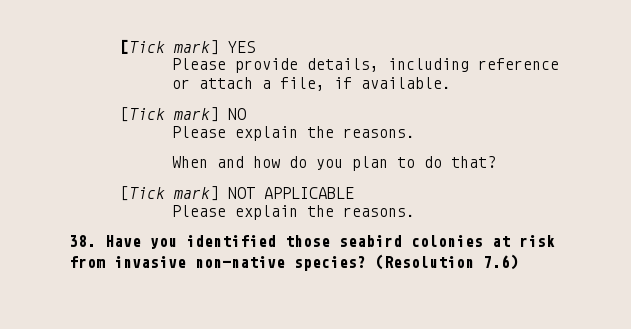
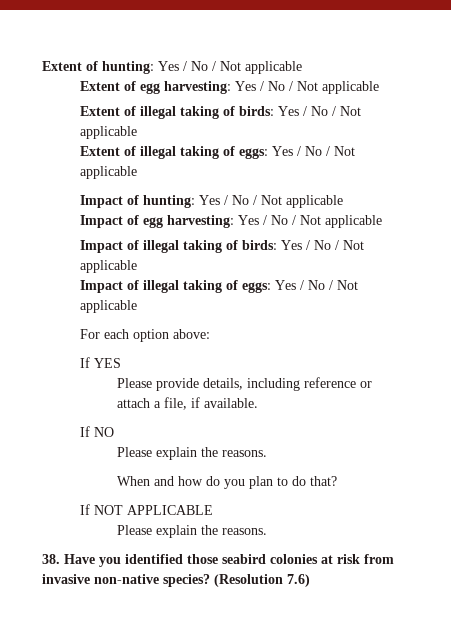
[120,39,220,55] [Tick mark] -> [42,61,302,74] [79,81,379,94] [79,106,361,119] [79,126,137,139] [79,146,355,159] [79,166,137,179] [79,195,343,208] [79,215,382,228] [79,240,364,253] [79,260,137,273] [79,280,358,293] [79,300,137,313] [79,329,210,342] [79,357,90,368] Extent of hunting: Yes / No / Not applicable // Extent of egg harvesting: Yes / No / Not applicable // Extent of illegal taking of birds: Yes / No / Not applicable // Extent of illegal taking of eggs: Yes / No / Not applicable // Impact of hunting: Yes / No / Not applicable // Impact of egg harvesting: Yes / No / Not applicable // Impact of illegal taking of birds: Yes / No / Not applicable // Impact of illegal taking of eggs: Yes / No / Not applicable // For each option above: // If
[120,107,220,122] [Tick mark] -> [79,426,90,437] If
[120,186,220,201] [Tick mark] -> [79,504,90,515] If

